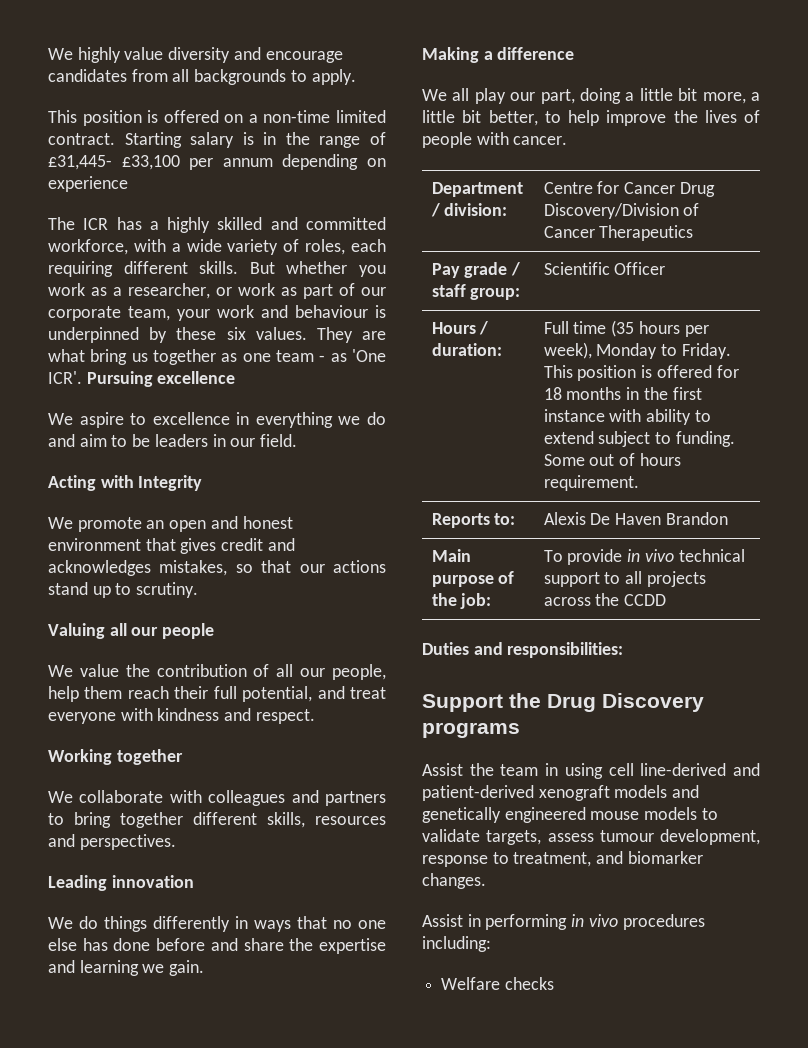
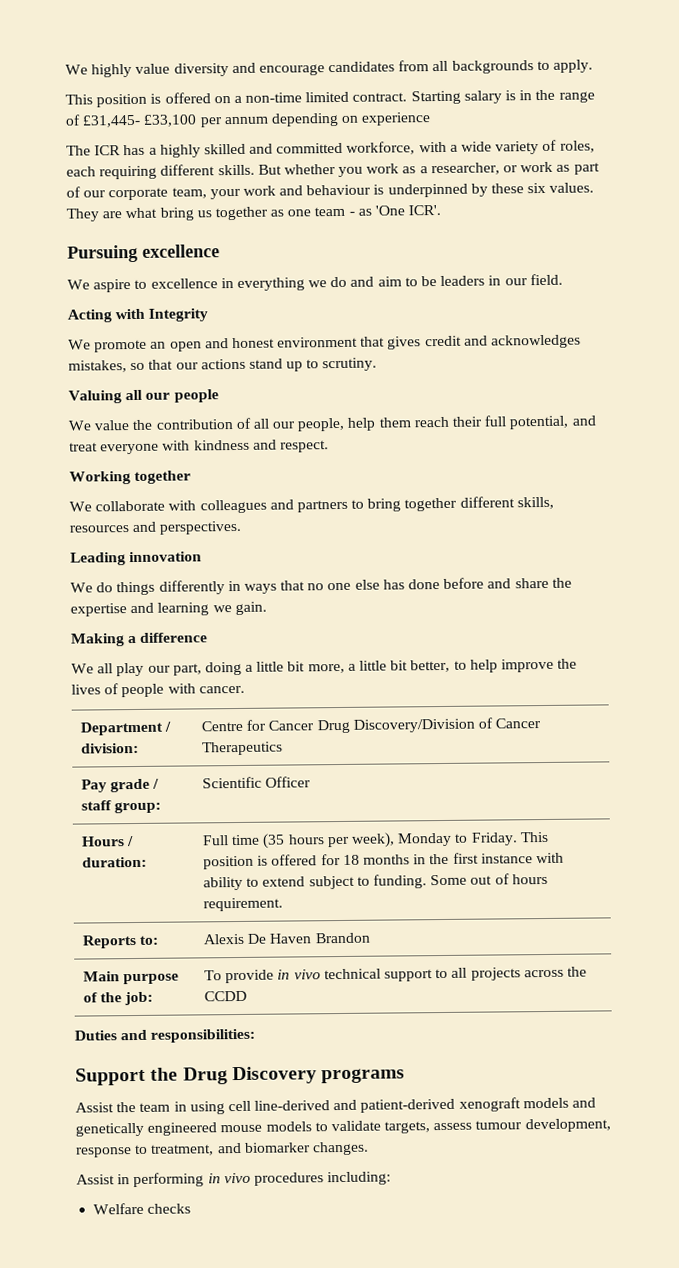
(82, 377) none -> (442, 210) //

